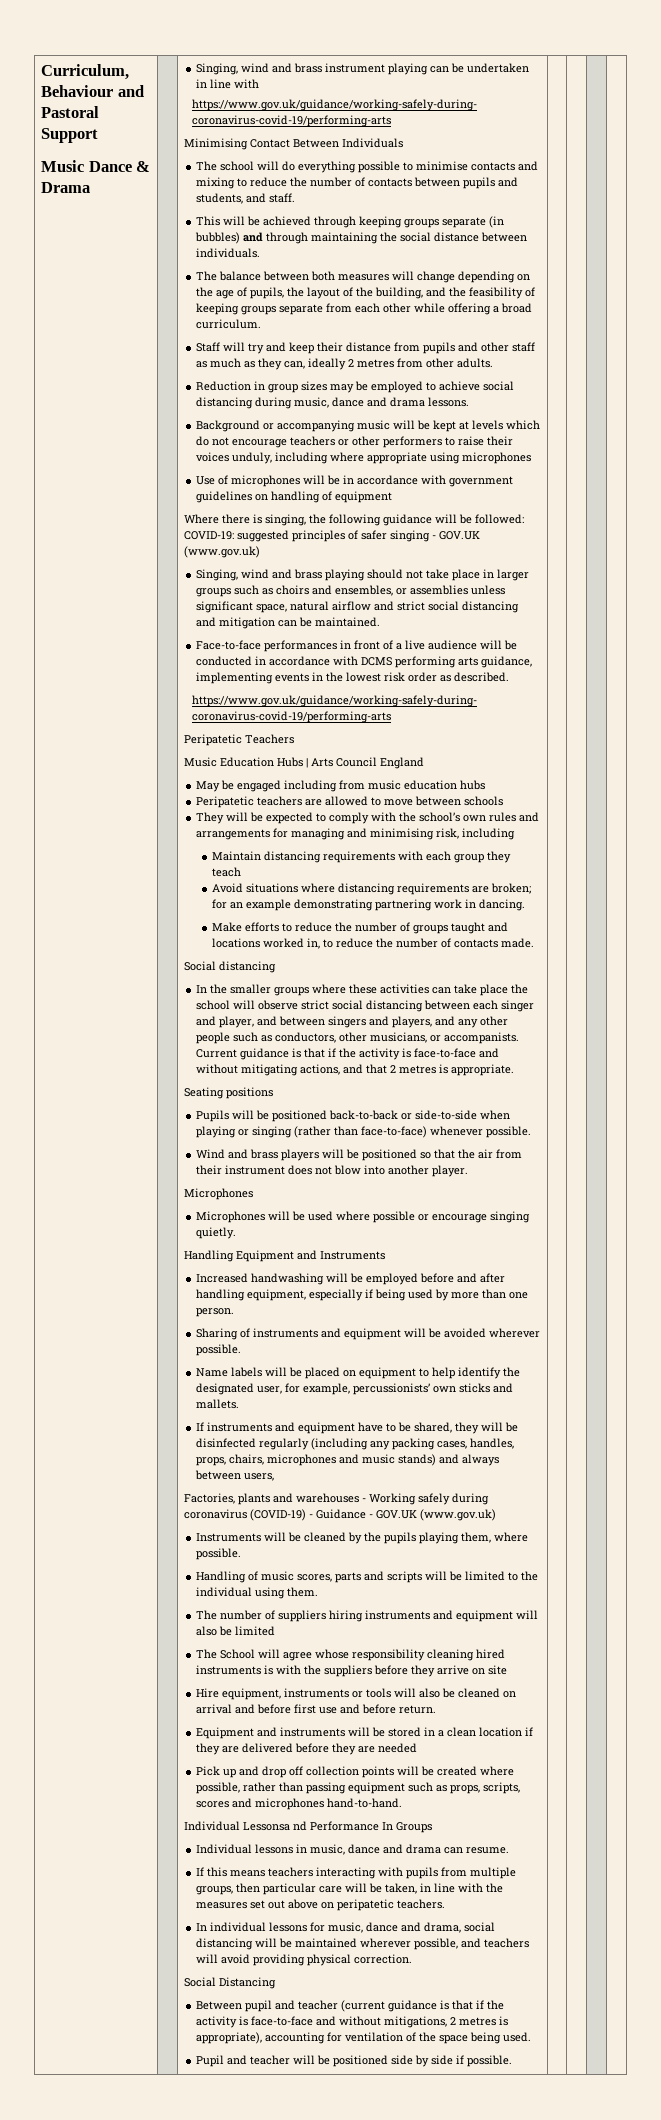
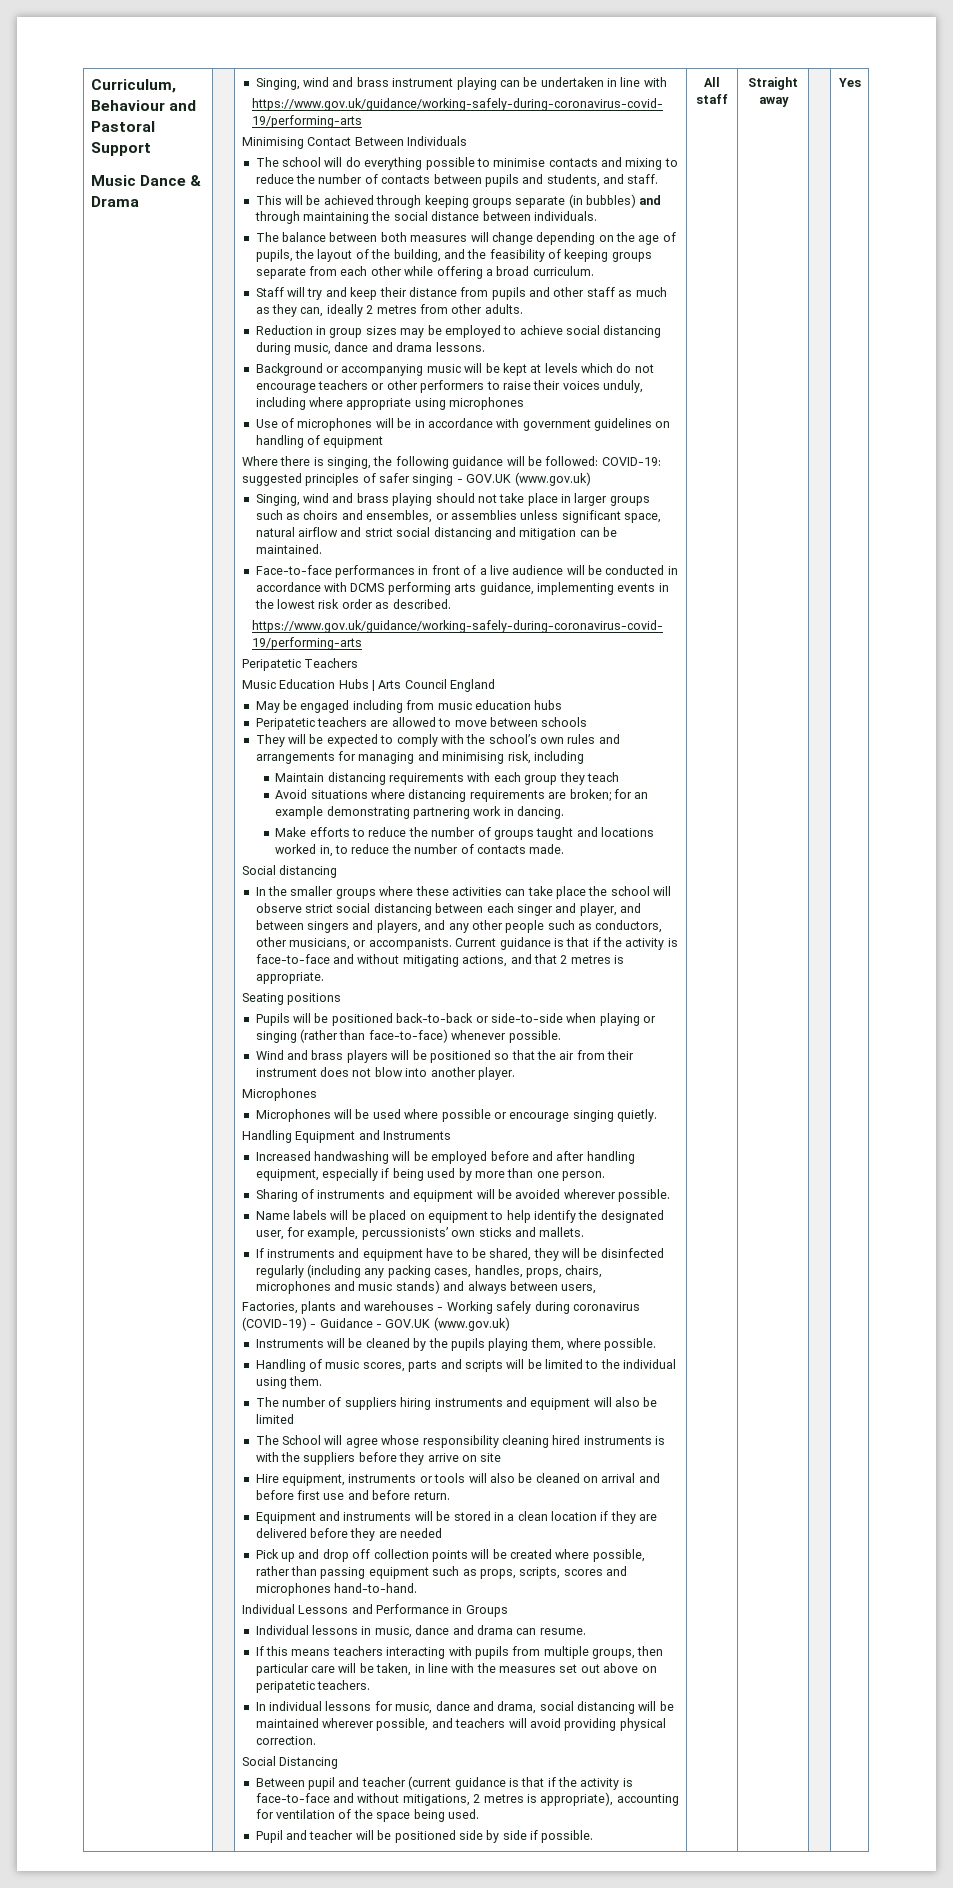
[243,1821,394,1831] Lessonsa nd Performance In -> [298,1604,463,1614] Lessons and Performance in
(513, 2061) | | | -> [704,77,720,87] [696,94,728,104] [748,77,798,90] [758,97,789,107] [838,78,861,87] All staff | Straight away | | Yes

